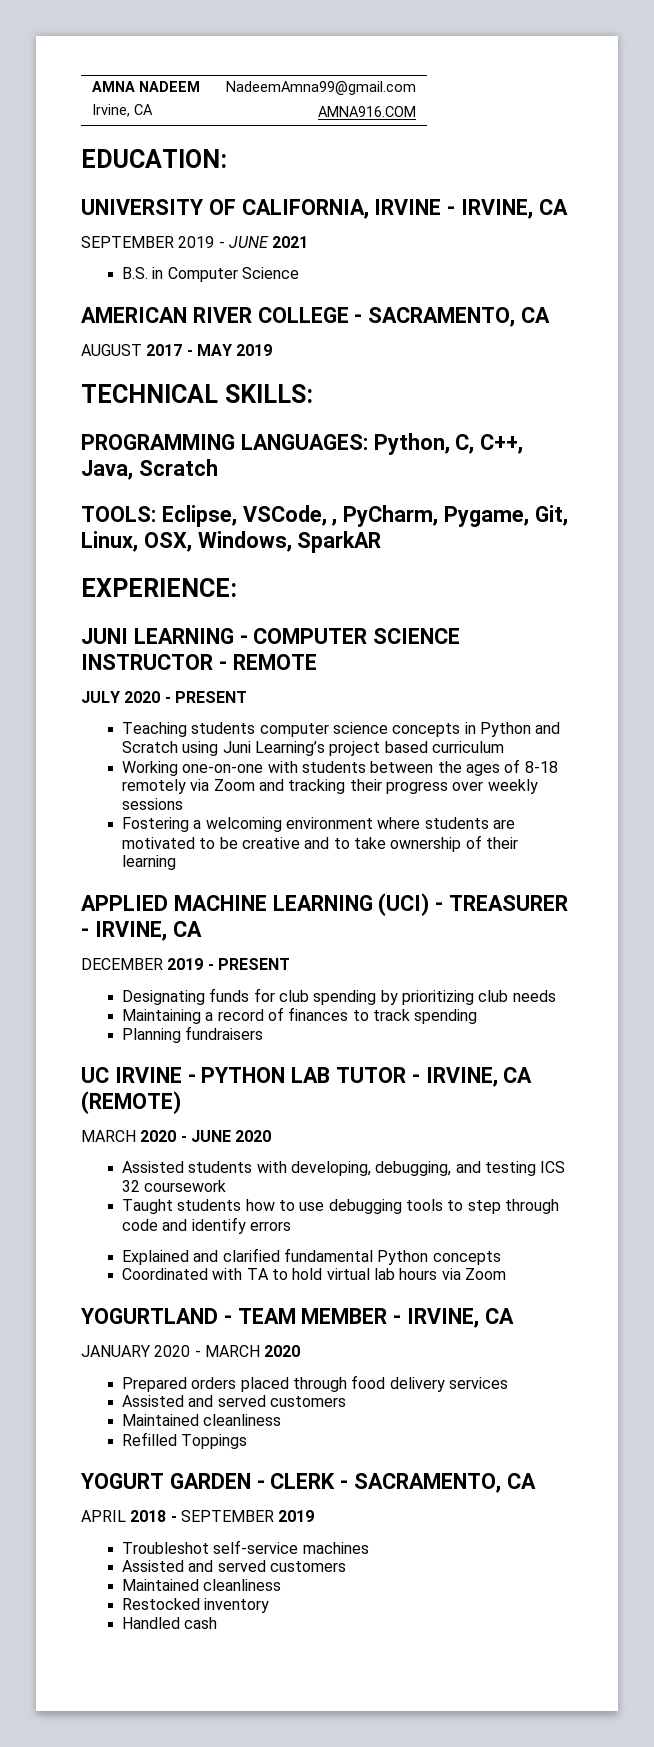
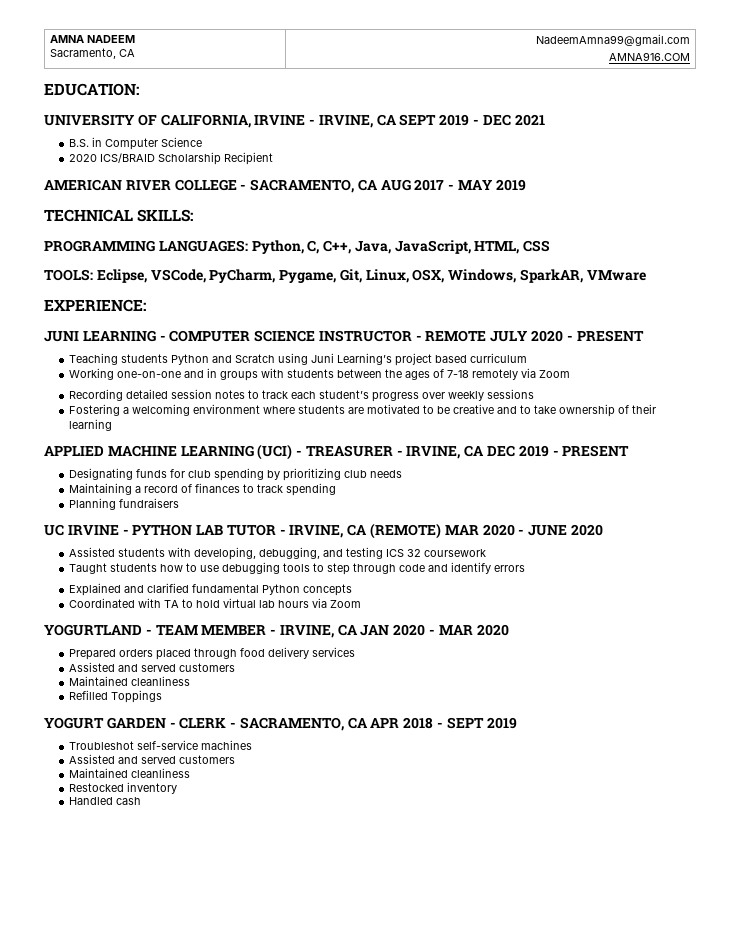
[92,104,131,117] Irvine, -> [49,48,116,59] Sacramento,
[81,236,269,248] // SEPTEMBER 2019 - JUNE -> [399,114,511,126] SEPT 2019 - DEC
(300, 273) none -> [68,152,273,165] // 2020 ICS/BRAID Scholarship Recipient
[81,344,142,356] // AUGUST -> [380,179,411,191] AUG
[138,459,218,476] Scratch -> [394,240,551,254] JavaScript, HTML, CSS
[331,519,338,526] , -> (206, 276) none
[297,531,382,553] SparkAR -> [520,269,646,283] SparkAR, VMware
(317, 662) // -> (487, 336) none
[259,722,476,737] computer science concepts in -> (168, 358) none
(264, 768) none -> [183,368,258,381] and in groups
[524,761,558,773] 8-18 -> [446,370,469,378] 7-18
[259,779,382,794] and tracking their -> [68,389,369,401] // Recording detailed session notes to track each student’s
[81,958,163,970] // DECEMBER -> [487,445,516,457] DEC
[81,1130,136,1142] // MARCH -> [444,525,479,535] MAR
[81,1345,260,1357] // JANUARY 2020 - MARCH -> [360,624,473,636] JAN 2020 - MAR
[81,1510,126,1522] // APRIL -> [370,718,400,728] APR
[180,1510,274,1522] SEPTEMBER -> [446,717,484,729] SEPT

